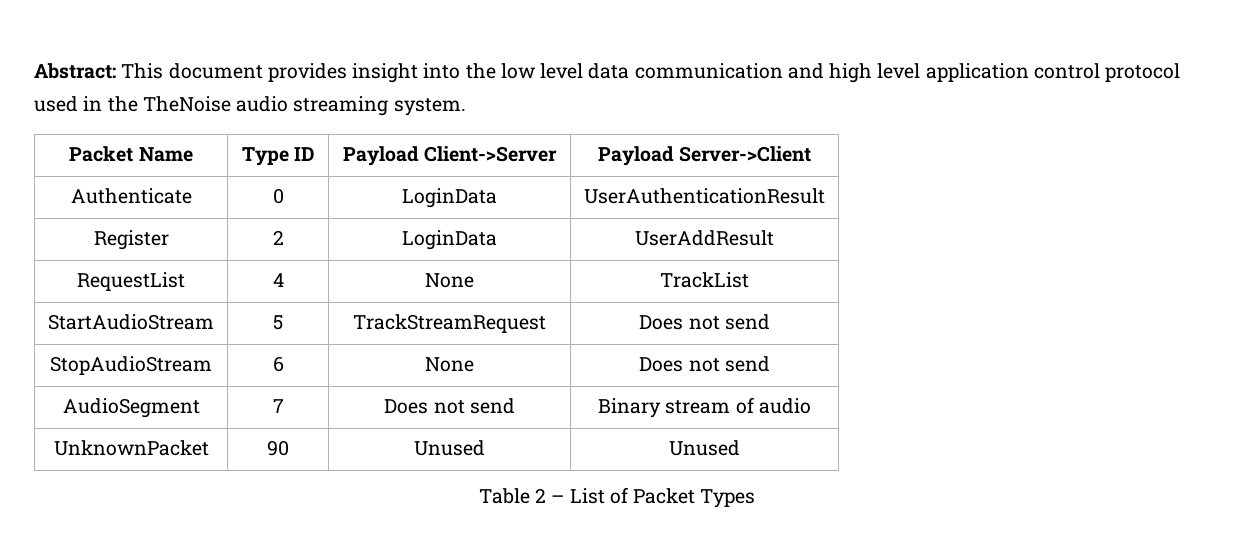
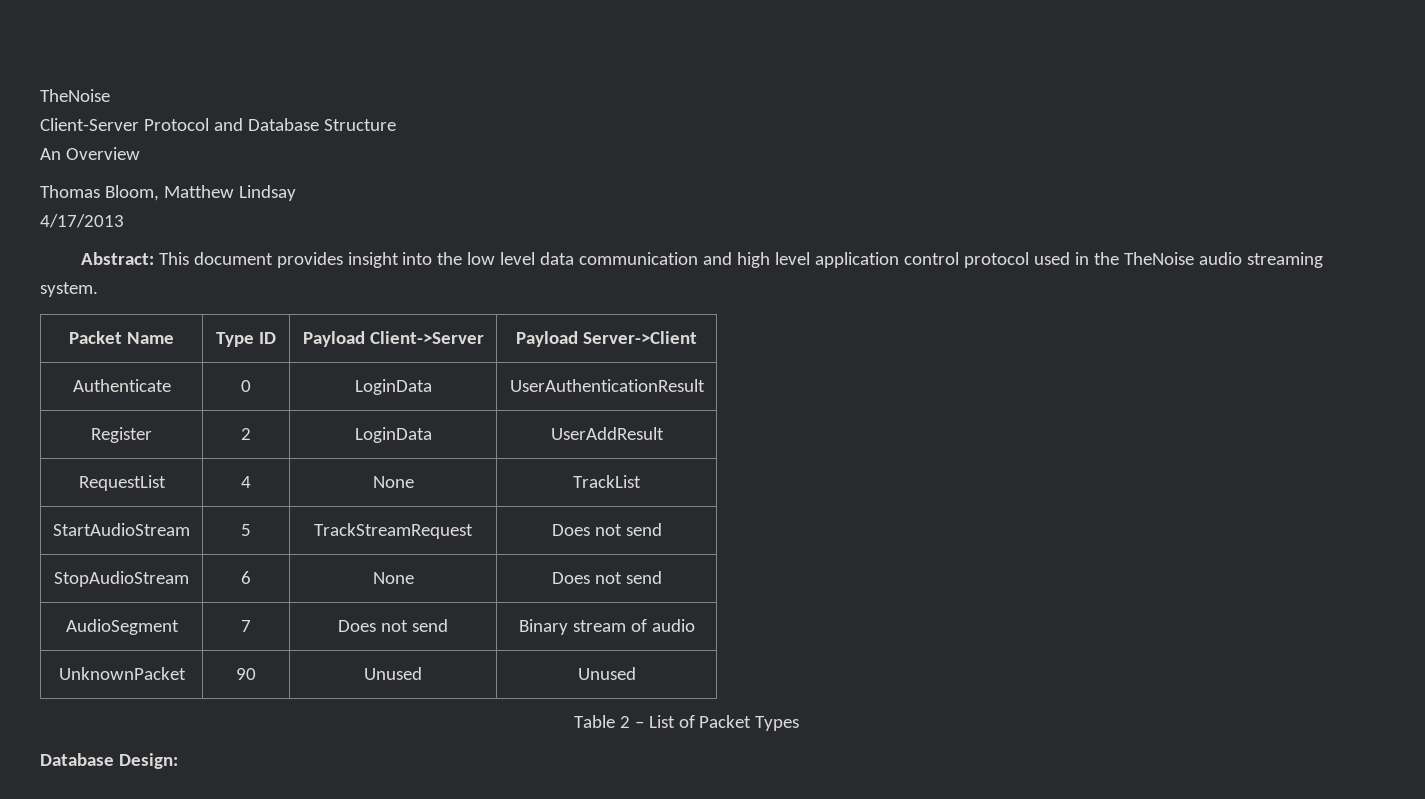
(34, 71) none -> [40,89,110,102] [40,118,396,131] [40,147,140,160] [40,185,296,201] [40,214,124,228] TheNoise // Client-Server Protocol and Database Structure // An Overview // Thomas Bloom, Matthew Lindsay // 4/17/2013 //
(756, 498) none -> [40,753,178,769] // Database Design:

